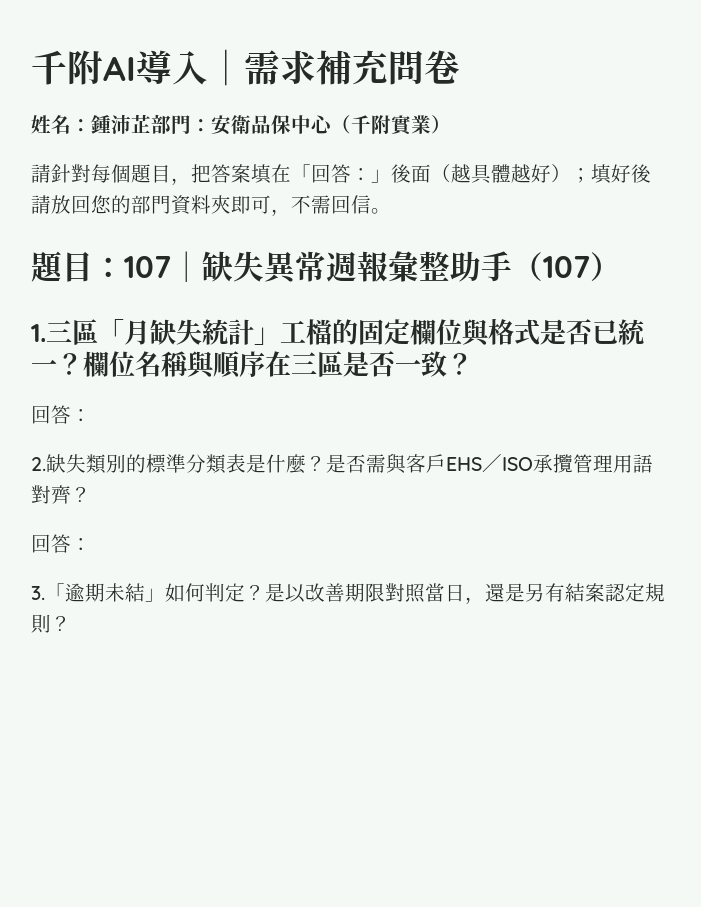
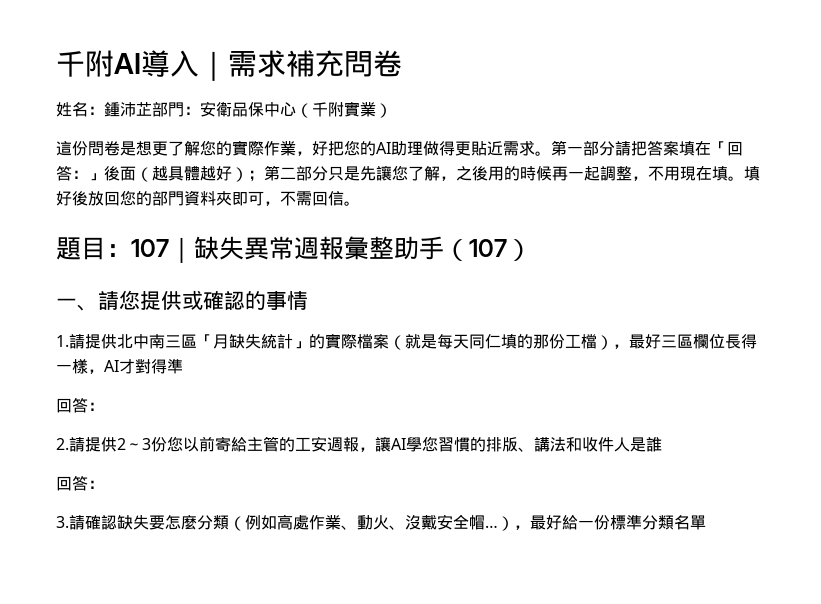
[31,164,191,185] 請針對每個題目， -> [56,140,631,156] 這份問卷是想更了解您的實際作業，好把您的AI助理做得更貼近需求。第一部分請
[591,164,651,184] [31,195,51,214] 填好後請 -> [264,165,760,181] [56,191,88,206] 第二部分只是先讓您了解，之後用的時候再一起調整，不用現在填。填好後
[31,324,46,342] 1. -> [56,290,308,311] [56,334,165,349] 一、請您提供或確認的事情 // 1.請提供北中南
[280,318,645,347] [31,351,473,379] [31,405,91,424] [31,453,653,474] [31,485,91,504] [31,534,91,553] [31,583,665,604] [31,614,71,634] 工檔的固定欄位與格式是否已統一？欄位名稱與順序在三區是否一致？ // 回答： // 2.缺失類別的標準分類表是什麼？是否需與客戶EHS／ISO承攬管理用語對齊？ // 回答： // 3.「逾期未結」如何判定？是以改善期限對照當日，還是另有結案認定規則？ -> [309,333,757,350] [56,358,183,374] [56,397,104,413] [56,436,662,452] [56,475,104,491] [56,514,706,531] 的實際檔案（就是每天同仁填的那份工檔），最好三區欄位長得一樣，AI才對得準 // 回答： // 2.請提供2～3份您以前寄給主管的工安週報，讓AI學您習慣的排版、講法和收件人是誰 // 回答： // 3.請確認缺失要怎麼分類（例如高處作業、動火、沒戴安全帽…），最好給一份標準分類名單

